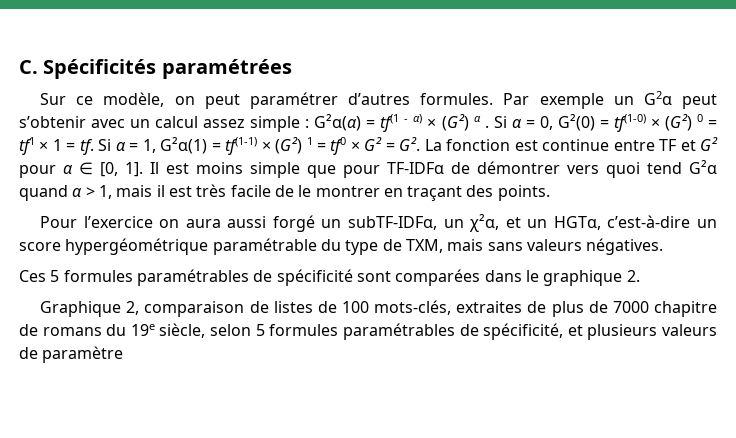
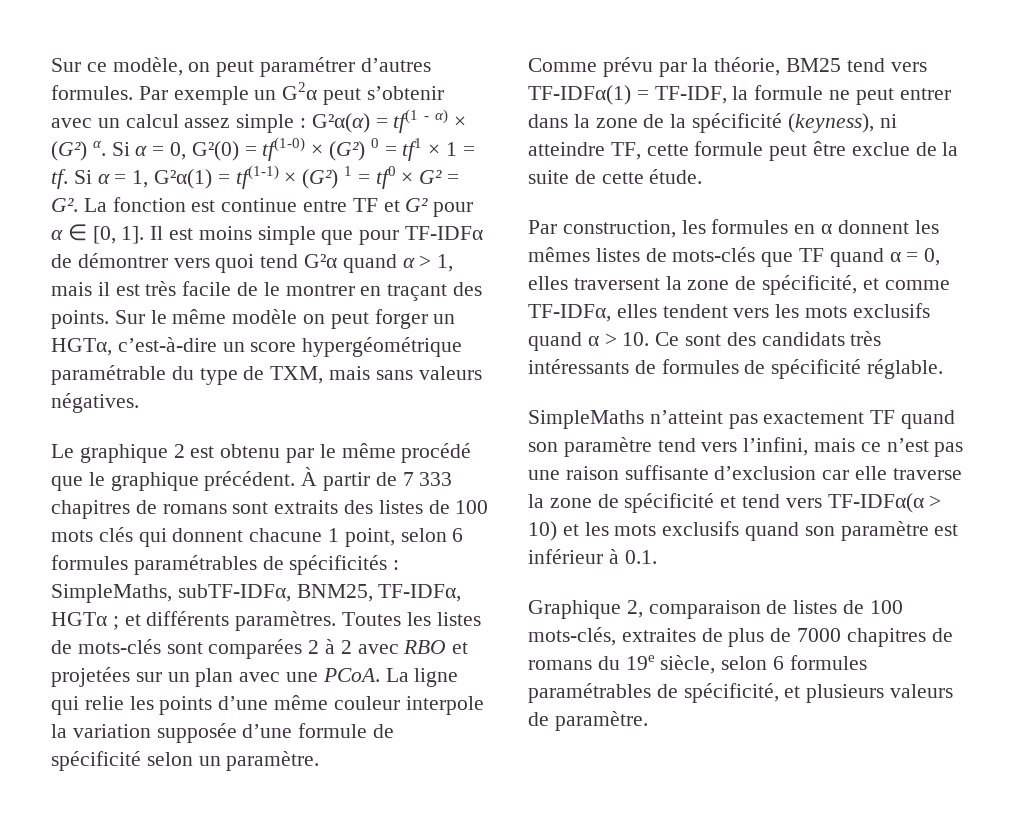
[19,59,292,79] C. Spécificités paramétrées // -> (51, 65) none
[473,116,481,122] [484,125,489,128] α . -> [92,141,106,156] α.
[40,214,521,232] // Pour l’exercice on aura aussi forgé un subTF-IDFα, un χ²α, et -> [114,309,428,329] Sur le même modèle on peut forger
[19,269,640,286] Ces 5 formules paramétrables de spécificité sont comparées dans le graphique 2. -> [51,443,472,463] [51,467,453,491] [51,500,489,519] [51,527,464,547] [51,555,400,575] [51,584,462,603] [51,611,481,631] [51,639,469,659] [51,667,459,687] [51,695,484,715] [51,723,395,743] [51,751,320,771] [528,57,927,77] [528,85,951,105] [528,113,897,133] [528,141,959,161] [528,169,703,184] [528,219,939,238] [528,247,941,267] [528,275,950,295] [528,303,930,322] [528,331,882,351] [528,359,944,379] [528,410,956,429] [528,437,964,457] [528,465,962,480] [528,493,942,513] [528,521,959,541] [528,549,657,564] Le graphique 2 est obtenu par le même procédé que le graphique précédent. À partir de 7 333 chapitres de romans sont extraits des listes de 100 mots clés qui donnent chacune 1 point, selon 6 formules paramétrables de spécificités : SimpleMaths, subTF-IDFα, BNM25, TF-IDFα, HGTα ; et différents paramètres. Toutes les listes de mots-clés sont comparées 2 à 2 avec RBO et projetées sur un plan avec une PCoA. La ligne qui relie les points d’une même couleur interpole la variation supposée d’une formule de spécificité selon un paramètre. // Comme prévu par la théorie, BM25 tend vers TF-IDFα(1) = TF-IDF, la formule ne peut entrer dans la zone de la spécificité (keyness), ni atteindre TF, cette formule peut être exclue de la suite de cette étude. // Par construction, les formules en α donnent les mêmes listes de mots-clés que TF quand α = 0, elles traversent la zone de spécificité, et comme TF-IDFα, elles tendent vers les mots exclusifs quand α > 10. Ce sont des candidats très intéressants de formules de spécificité réglable. // SimpleMaths n’atteint pas exactement TF quand son paramètre tend vers l’infini, mais ce n’est pas une raison suffisante d’exclusion car elle traverse la zone de spécificité et tend vers TF-IDFα(α > 10) et les mots exclusifs quand son paramètre est inférieur à 0.1.
[654,301,717,317] chapitre -> [846,628,926,647] chapitres
[255,324,265,336] 5 -> [773,656,785,670] 6
[42,346,124,363] paramètre -> [554,711,648,731] paramètre.

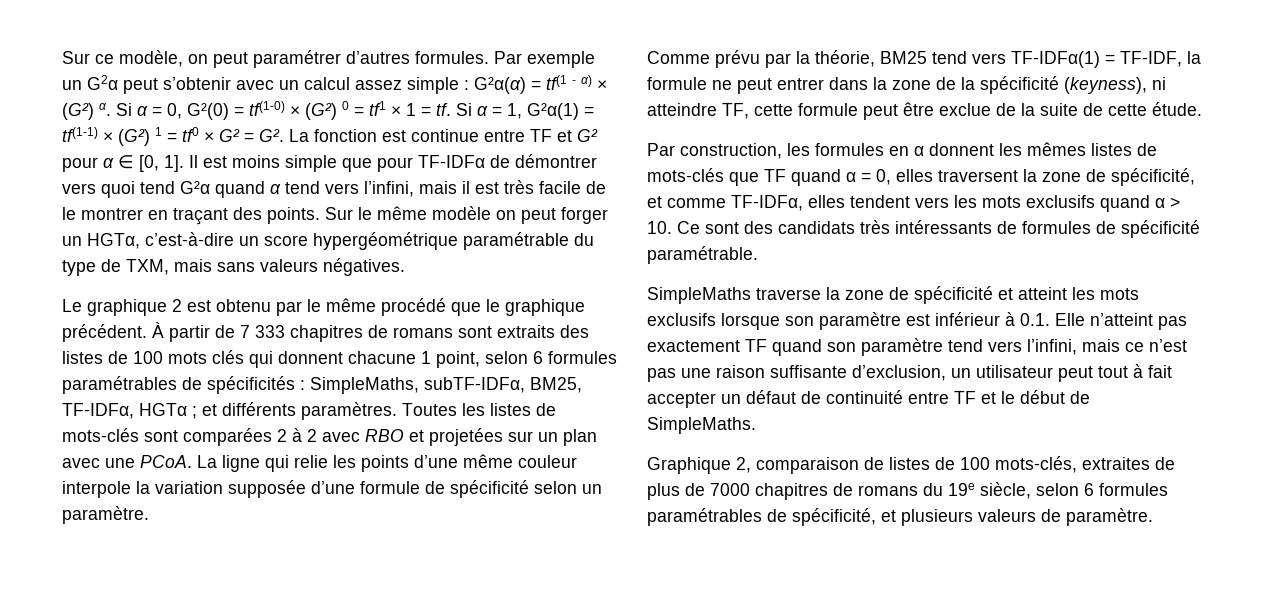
[419,254,454,272] > 1, -> [285,181,414,197] tend vers l’infini,
[296,584,373,602] BNM25, -> [530,377,582,393] BM25,
[867,359,944,379] réglable. -> [647,246,758,264] paramétrable.
(644, 419) none -> [756,286,1139,304] [647,312,1085,330] traverse la zone de spécificité et atteint les mots exclusifs lorsque son paramètre est inférieur à 0.1. Elle
[714,466,962,480] [528,493,942,513] [528,521,959,541] [528,549,657,564] d’exclusion car elle traverse la zone de spécificité et tend vers TF-IDFα(α > 10) et les mots exclusifs quand son paramètre est inférieur à 0.1. -> [852,364,1172,382] [647,390,1090,408] [647,417,756,434] d’exclusion, un utilisateur peut tout à fait accepter un défaut de continuité entre TF et le début de SimpleMaths.

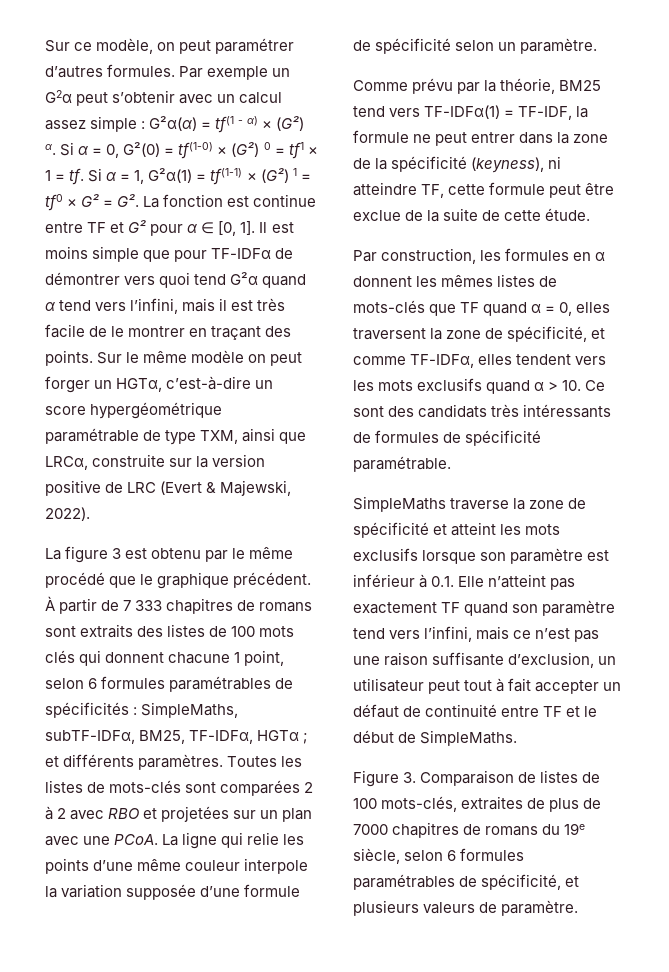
[574,233,594,246] [62,258,405,276] [62,299,182,316] du type de TXM, mais sans valeurs négatives. // Le graphique 2 -> [143,428,307,445] [45,454,266,470] [45,480,292,496] [45,507,90,521] [45,546,122,563] de type TXM, ainsi que LRCα, construite sur la version positive de LRC (Evert & Majewski, 2022). // La figure 3
[647,457,859,474] Graphique 2, comparaison -> [353,770,515,787] Figure 3. Comparaison

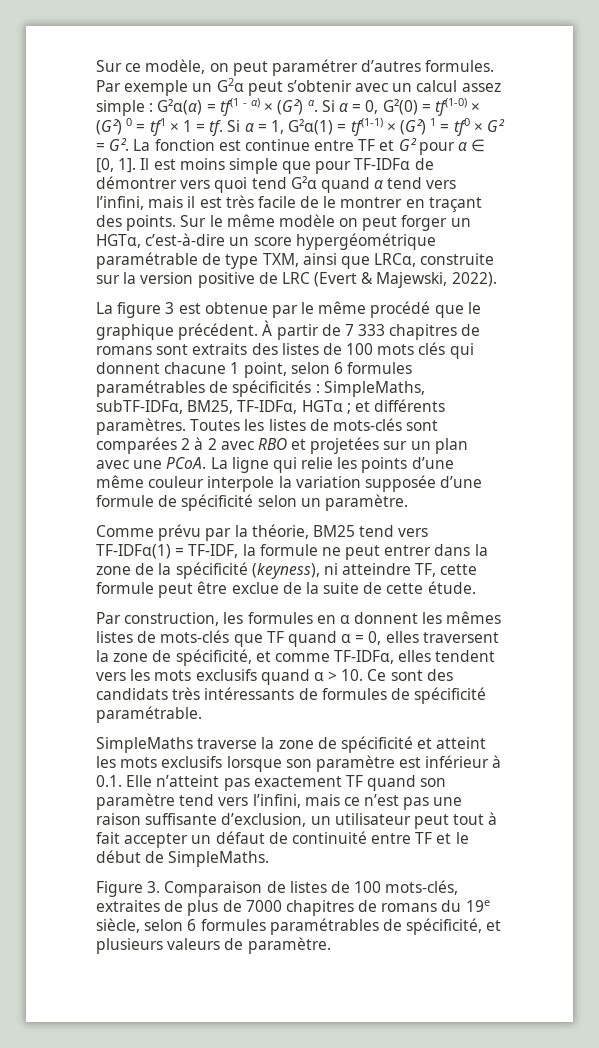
[151,548,202,559] obtenu -> [204,302,268,314] obtenue

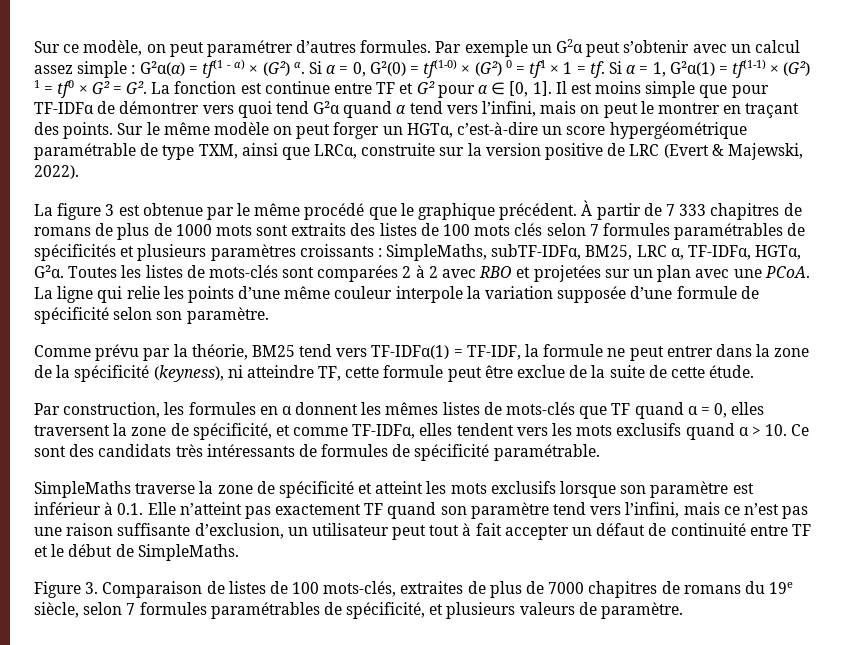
[187,195,320,208] il est très facile de -> [580,103,638,118] on peut
(152, 350) none -> [95,223,252,240] de plus de 1000 mots
[449,343,474,359] [96,362,413,378] [96,380,425,397] [96,399,446,414] [96,418,186,435] qui donnent chacune 1 point, selon 6 formules paramétrables de spécificités : SimpleMaths, subTF-IDFα, BM25, TF-IDFα, HGTα ; et différents paramètres. -> [546,223,806,240] [34,244,802,261] [34,265,64,278] selon 7 formules paramétrables de spécificités et plusieurs paramètres croissants : SimpleMaths, subTF-IDFα, BM25, LRC α, TF-IDFα, HGTα, G²α.
[300,498,321,507] un -> [156,311,183,320] son
[187,919,197,931] 6 -> [126,603,136,615] 7

